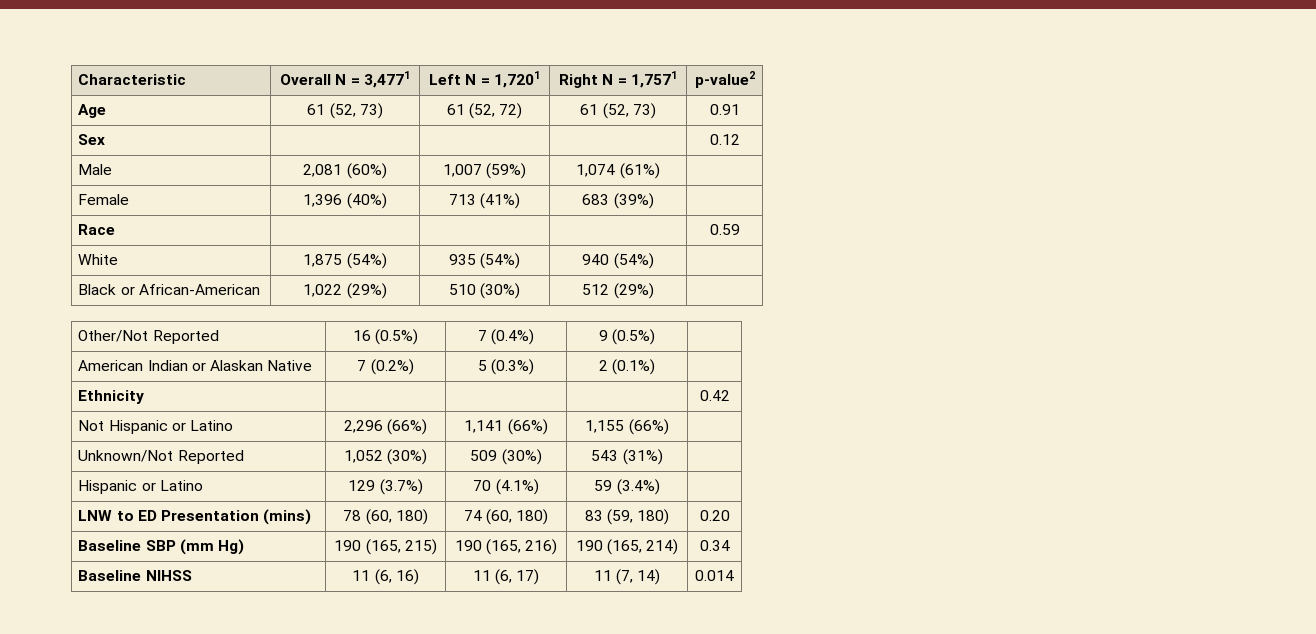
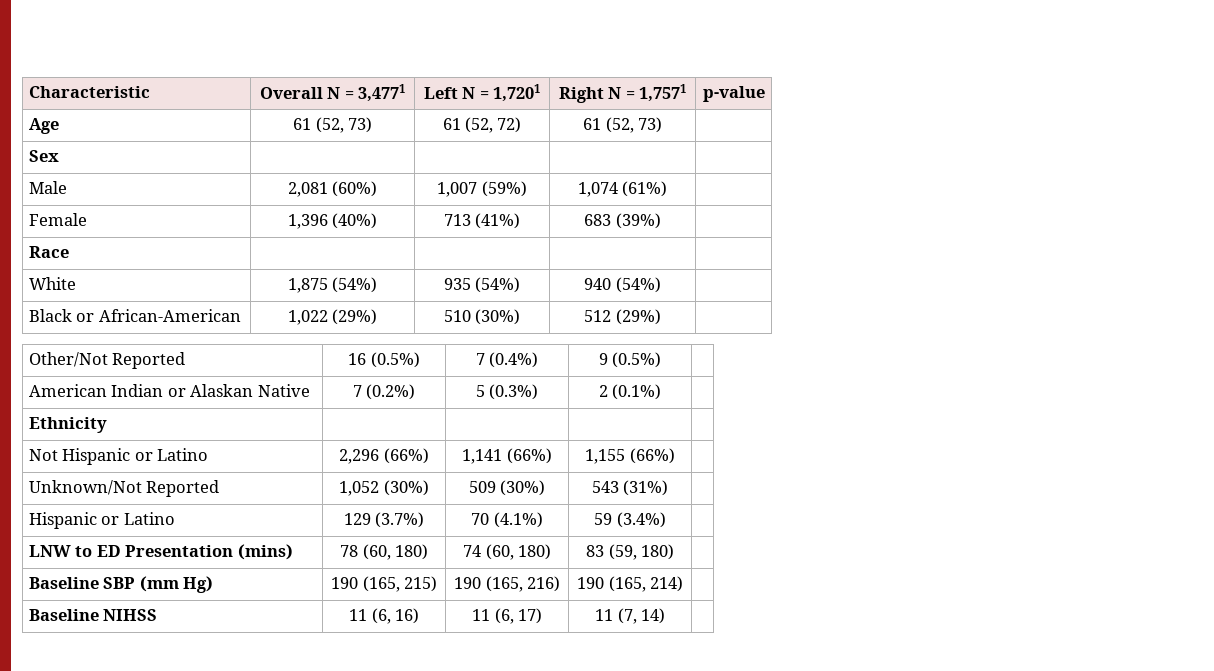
[694,71,755,88] p-value2 -> [702,86,765,102] p-value
[709,104,740,115] 0.91 -> (662, 125) none
[709,134,740,145] 0.12 -> (59, 156) none
[709,224,740,235] 0.59 -> (69, 252) none
[699,390,730,401] 0.42 -> (107, 425) none
[699,510,730,521] 0.20 -> (674, 552) none
[699,540,730,551] 0.34 -> (683, 584) none
[695,570,734,581] 0.014 -> (665, 616) none

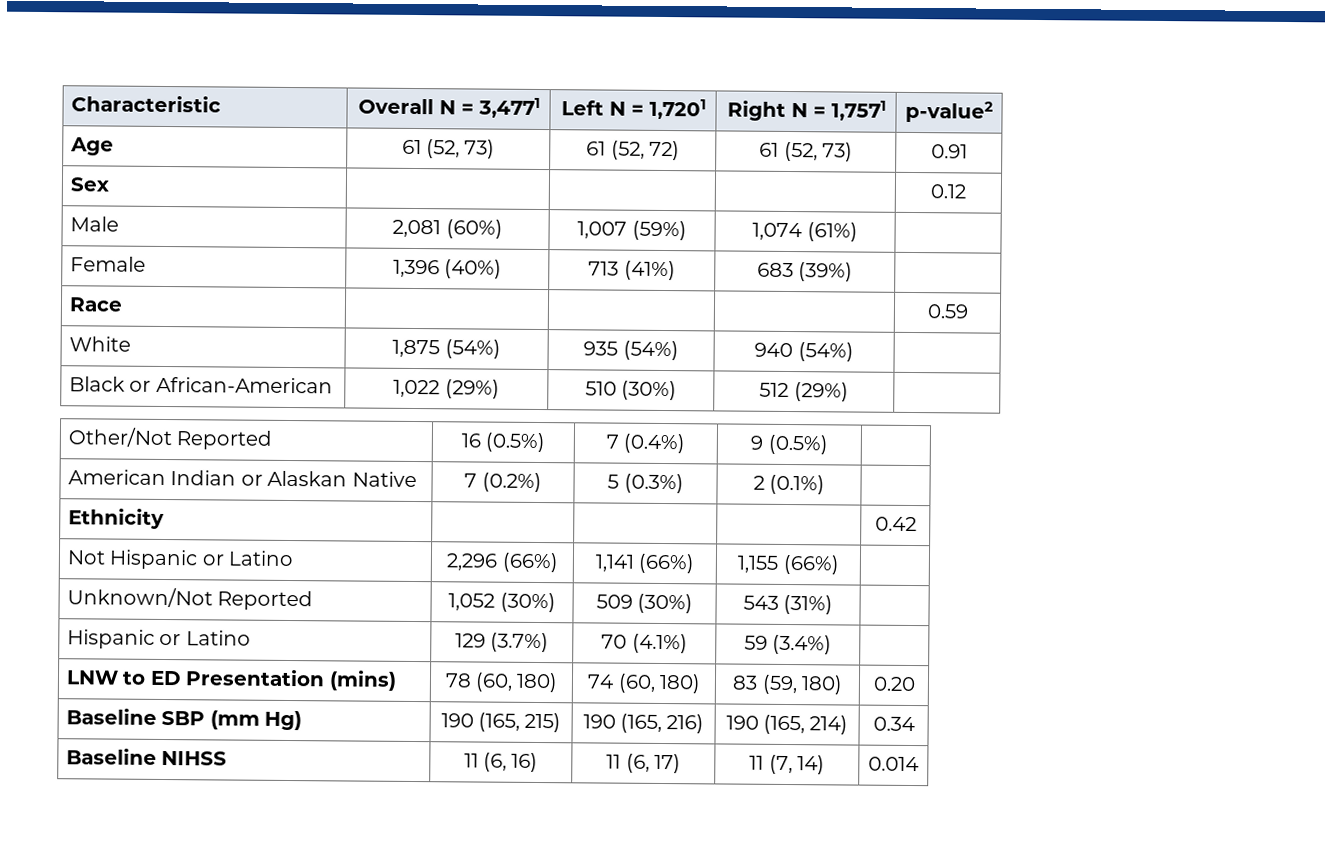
[702,86,765,102] p-value -> [905,100,993,123] p-value2
(662, 125) none -> [930,144,968,159] 0.91
(59, 156) none -> [930,184,966,199] 0.12
(69, 252) none -> [926,304,969,319] 0.59
(107, 425) none -> [874,516,917,532] 0.42
(674, 552) none -> [872,676,916,692] 0.20
(683, 584) none -> [872,716,915,732] 0.34
(665, 616) none -> [868,756,919,772] 0.014

